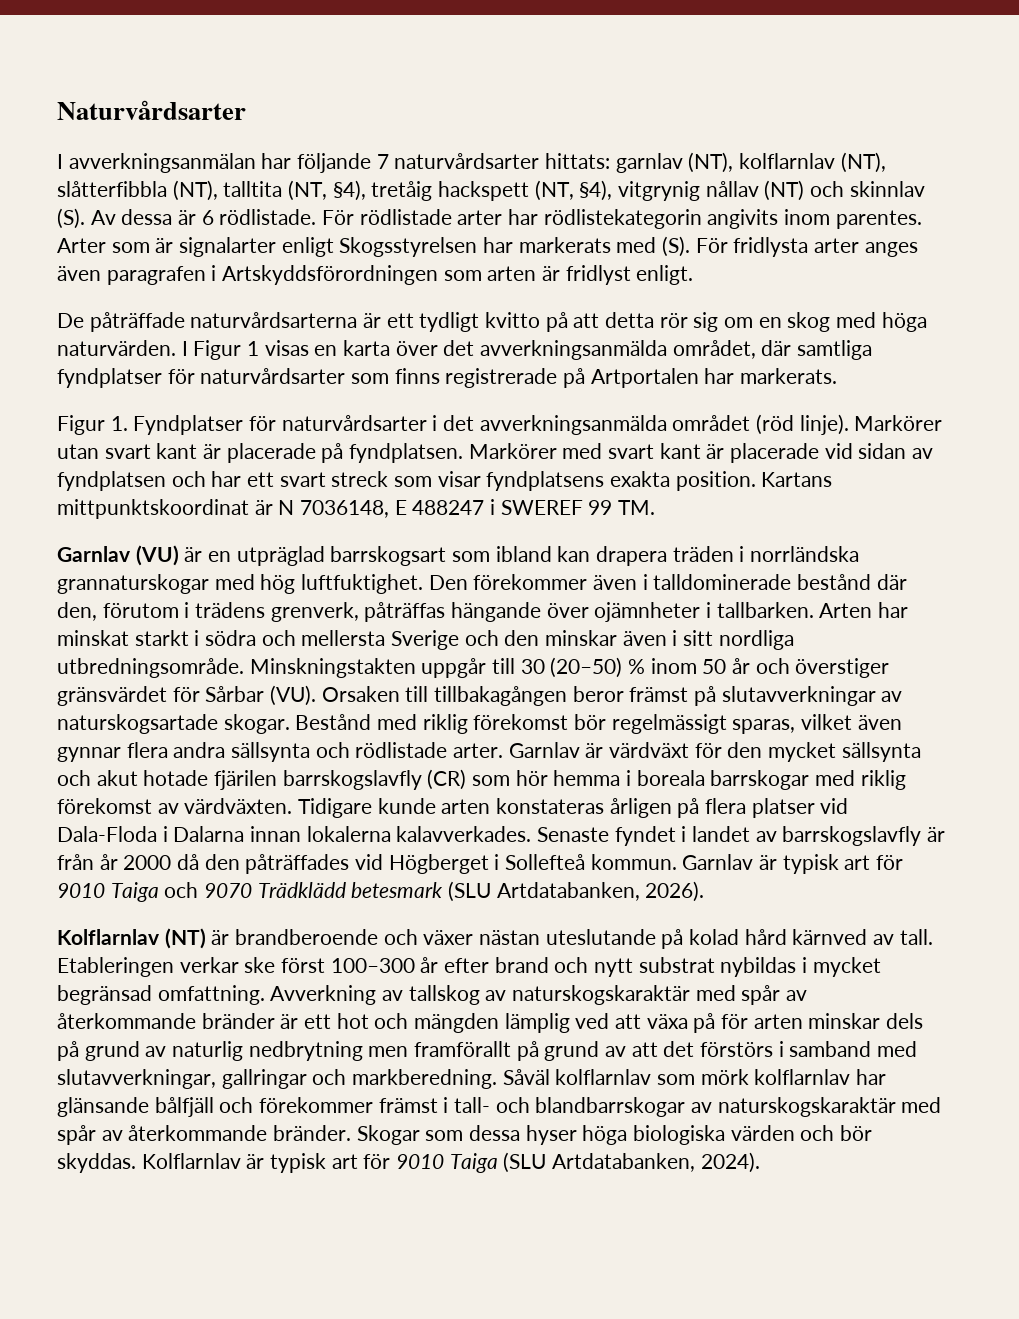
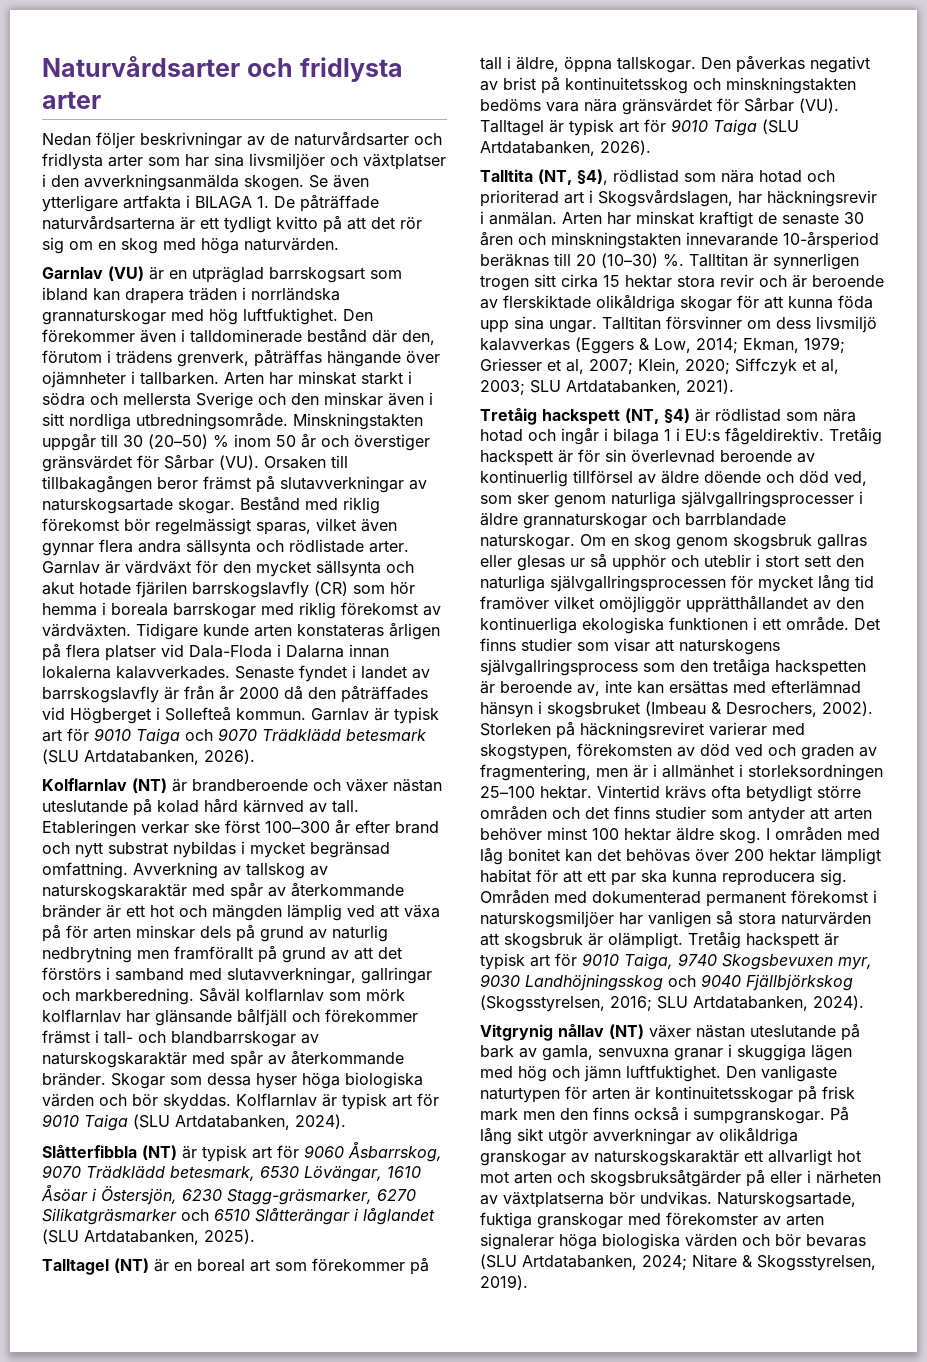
[57,152,886,173] [57,180,925,201] [57,208,922,229] [57,236,918,257] [57,265,694,285] // I avverkningsanmälan har följande 7 naturvårdsarter hittats: garnlav (NT), kolflarnlav (NT), slåtterfibbla (NT), talltita (NT, §4), tretåig hackspett (NT, §4), vitgrynig nållav (NT) och skinnlav (S). Av dessa är 6 rödlistade. För rödlistade arter har rödlistekategorin angivits inom parentes. Arter som är signalarter enligt Skogsstyrelsen har markerats med (S). För fridlysta arter anges även paragrafen i Artskyddsförordningen som arten är fridlyst enligt. // -> [246,57,403,82] [42,91,101,109] [42,132,442,149] [42,153,446,170] [42,174,369,191] [42,195,269,212] och fridlysta arter // Nedan följer beskrivningar av de naturvårdsarter och fridlysta arter som har sina livsmiljöer och växtplatser i den avverkningsanmälda skogen. Se även ytterligare artfakta i BILAGA 1.
[605,312,655,328] detta -> [371,217,395,229] det
[181,340,873,360] [57,368,838,388] [57,414,943,435] [57,443,934,463] [57,471,833,491] [57,499,656,519] I Figur 1 visas en karta över det avverkningsanmälda området, där samtliga fyndplatser för naturvårdsarter som finns registrerade på Artportalen har markerats. // Figur 1. Fyndplatser för naturvårdsarter i det avverkningsanmälda området (röd linje). Markörer utan svart kant är placerade på fyndplatsen. Markörer med svart kant är placerade vid sidan av fyndplatsen och har ett svart streck som visar fyndplatsens exakta position. Kartans mittpunktskoordinat är N 7036148, E 488247 i SWEREF 99 TM. -> (339, 244) none
(760, 1162) none -> [42,1142,442,1162] [42,1165,421,1182] [41,1185,416,1205] [42,1208,435,1225] [42,1229,255,1245] [42,1258,429,1275] [480,56,870,73] [480,77,856,94] [480,98,839,115] [480,119,799,136] [480,140,651,156] [480,169,835,185] [480,190,877,207] [480,211,864,228] [480,232,879,249] [480,253,859,270] [480,274,884,291] [480,295,873,312] [480,316,877,333] [480,337,845,354] [480,358,839,375] [480,379,734,395] [480,407,856,425] [480,428,882,445] [480,449,815,466] [480,470,867,487] [480,491,863,508] [480,513,786,529] [480,534,867,550] [480,554,864,571] [480,575,874,592] [480,596,864,613] [480,617,880,634] [480,638,780,655] [480,659,866,676] [480,680,861,696] [480,701,873,718] [480,722,805,739] [480,743,877,760] [480,764,883,781] [480,785,861,802] [480,806,872,823] [480,827,880,844] [480,848,881,865] [480,869,847,886] [480,890,877,907] [480,911,871,928] [480,932,839,949] [480,953,872,970] [480,974,853,991] [480,995,864,1012] [480,1023,860,1041] [480,1044,852,1061] [480,1065,837,1082] [480,1086,855,1103] [480,1107,849,1124] [480,1128,798,1145] [480,1149,861,1166] [480,1170,881,1187] [480,1191,856,1208] [480,1212,824,1229] [480,1233,866,1250] [480,1254,876,1271] [480,1275,528,1290] // Slåtterfibbla (NT) är typisk art för 9060 Åsbarrskog, 9070 Trädklädd betesmark, 6530 Lövängar, 1610 Åsöar i Östersjön, 6230 Stagg-gräsmarker, 6270 Silikatgräsmarker och 6510 Slåtterängar i låglandet (SLU Artdatabanken, 2025). // Talltagel (NT) är en boreal art som förekommer på tall i äldre, öppna tallskogar. Den påverkas negativt av brist på kontinuitetsskog och minskningstakten bedöms vara nära gränsvärdet för Sårbar (VU). Talltagel är typisk art för 9010 Taiga (SLU Artdatabanken, 2026). // Talltita (NT, §4), rödlistad som nära hotad och prioriterad art i Skogsvårdslagen, har häckningsrevir i anmälan. Arten har minskat kraftigt de senaste 30 åren och minskningstakten innevarande 10-årsperiod beräknas till 20 (10–30) %. Talltitan är synnerligen trogen sitt cirka 15 hektar stora revir och är beroende av flerskiktade olikåldriga skogar för att kunna föda upp sina ungar. Talltitan försvinner om dess livsmiljö kalavverkas (Eggers & Low, 2014; Ekman, 1979; Griesser et al, 2007; Klein, 2020; Siffczyk et al, 2003; SLU Artdatabanken, 2021). // Tretåig hackspett (NT, §4) är rödlistad som nära hotad och ingår i bilaga 1 i EU:s fågeldirektiv. Tretåig hackspett är för sin överlevnad beroende av kontinuerlig tillförsel av äldre döende och död ved, som sker genom naturliga självgallringsprocesser i äldre grannaturskogar och barrblandade naturskogar. Om en skog genom skogsbruk gallras eller glesas ur så upphör och uteblir i stort sett den naturliga självgallringsprocessen för mycket lång tid framöver vilket omöjliggör upprätthållandet av den kontinuerliga ekologiska funktionen i ett område. Det finns studier som visar att naturskogens självgallringsprocess som den tretåiga hackspetten är beroende av, inte kan ersättas med efterlämnad hänsyn i skogsbruket (Imbeau & Desrochers, 2002). Storleken på häckningsreviret varierar med skogstypen, förekomsten av död ved och graden av fragmentering, men är i allmänhet i storleksordningen 25–100 hektar. Vintertid krävs ofta betydligt större områden och det finns studier som antyder att arten behöver minst 100 hektar äldre skog. I områden med låg bonitet kan det behövas över 200 hektar lämpligt habitat för att ett par ska kunna reproducera sig. Områden med dokumenterad permanent förekomst i naturskogsmiljöer har vanligen så stora naturvärden att skogsbruk är olämpligt. Tretåig hackspett är typisk art för 9010 Taiga, 9740 Skogsbevuxen myr, 9030 Landhöjningsskog och 9040 Fjällbjörkskog (Skogsstyrelsen, 2016; SLU Artdatabanken, 2024). // Vitgrynig nållav (NT) växer nästan uteslutande på bark av gamla, senvuxna granar i skuggiga lägen med hög och jämn luftfuktighet. Den vanligaste naturtypen för arten är kontinuitetsskogar på frisk mark men den finns också i sumpgranskogar. På lång sikt utgör avverkningar av olikåldriga granskogar av naturskogskaraktär ett allvarligt hot mot arten och skogsbruksåtgärder på eller i närheten av växtplatserna bör undvikas. Naturskogsartade, fuktiga granskogar med förekomster av arten signalerar höga biologiska värden och bör bevaras (SLU Artdatabanken, 2024; Nitare & Skogsstyrelsen, 2019).

